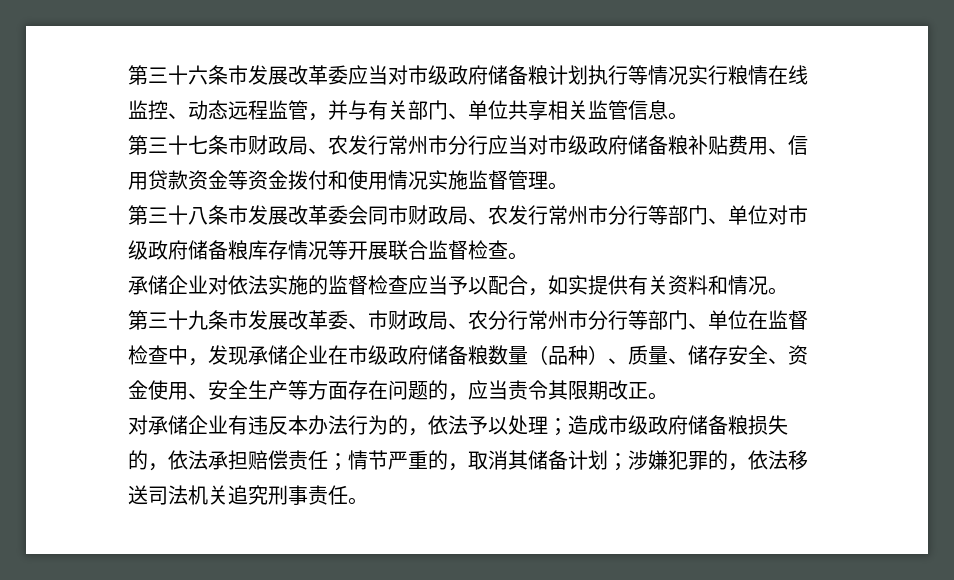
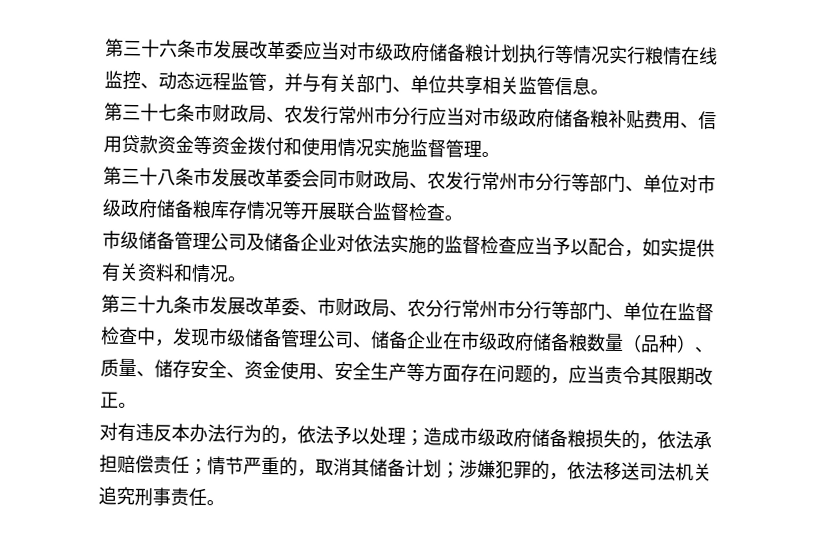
[128,275,168,295] 承储 -> [102,230,301,252] 市级储备管理公司及储备
[248,345,288,365] 承储 -> [208,328,408,349] 市级储备管理公司、储备
[148,415,228,435] 承储企业 -> (118, 431) none

